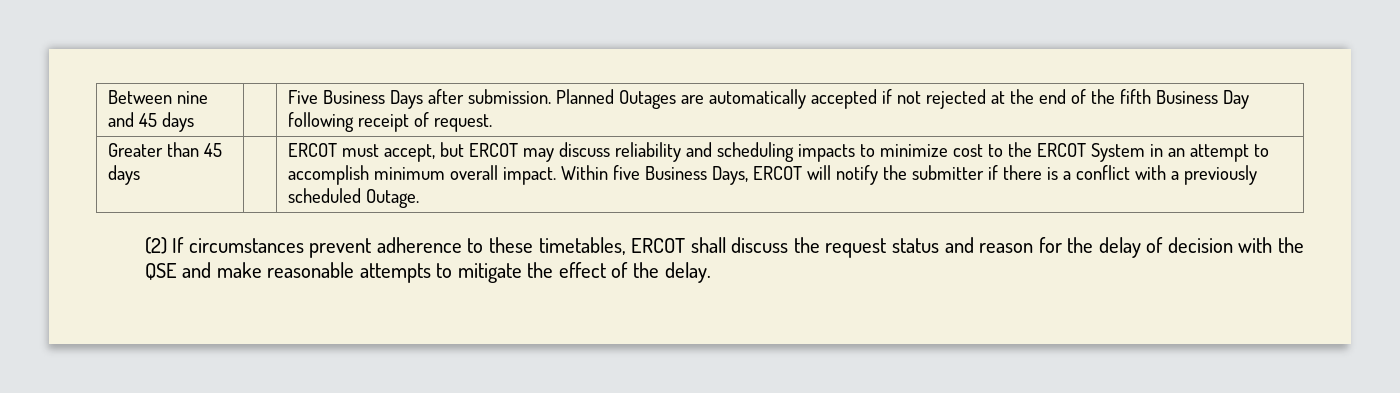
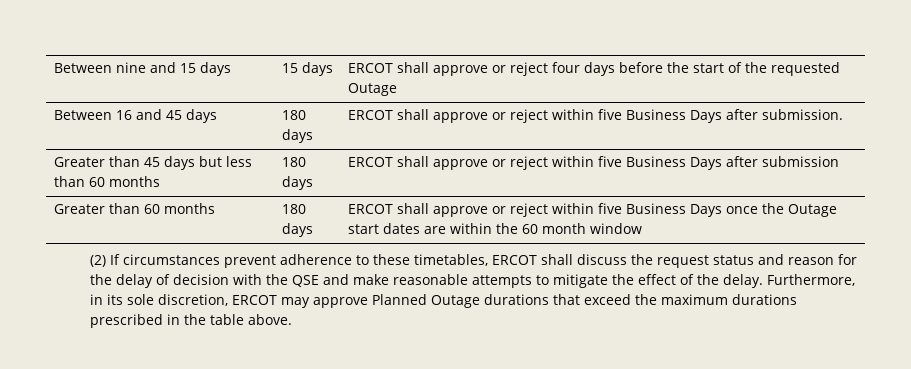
[138,112,194,132] [287,89,1249,109] [287,112,492,132] [107,142,222,157] [107,165,140,185] [287,142,1269,162] [287,165,1257,185] [287,188,419,208] 45 days | | Five Business Days after submission. Planned Outages are automatically accepted if not rejected at the end of the fifth Business Day following receipt of request. // Greater than 45 days | | ERCOT must accept, but ERCOT may discuss reliability and scheduling impacts to minimize cost to the ERCOT System in an attempt to accomplish minimum overall impact. Within five Business Days, ERCOT will notify the submitter if there is a conflict with a previously scheduled Outage. -> [179,62,231,76] [281,62,333,76] [347,62,840,76] [347,83,397,96] [53,109,217,123] [281,110,306,120] [281,129,313,143] [347,109,843,123] [53,156,252,170] [53,176,160,187] [281,157,306,167] [281,176,313,190] [347,156,839,170] [53,203,215,214] [281,204,306,214] [281,223,313,237] [347,203,837,217] [347,223,642,234] 15 days | 15 days | ERCOT shall approve or reject four days before the start of the requested Outage // Between 16 and 45 days | 180 days | ERCOT shall approve or reject within five Business Days after submission. // Greater than 45 days but less than 60 months | 180 days | ERCOT shall approve or reject within five Business Days after submission // Greater than 60 months | 180 days | ERCOT shall approve or reject within five Business Days once the Outage start dates are within the 60 month window
(711, 272) none -> [766,274,855,286] [89,294,797,308] [89,314,292,328] Furthermore, in its sole discretion, ERCOT may approve Planned Outage durations that exceed the maximum durations prescribed in the table above.

